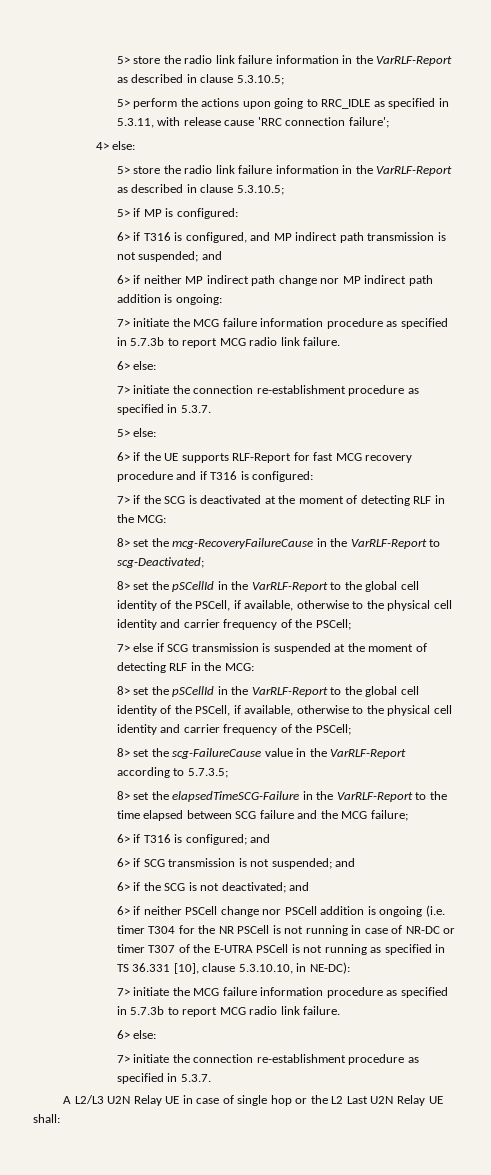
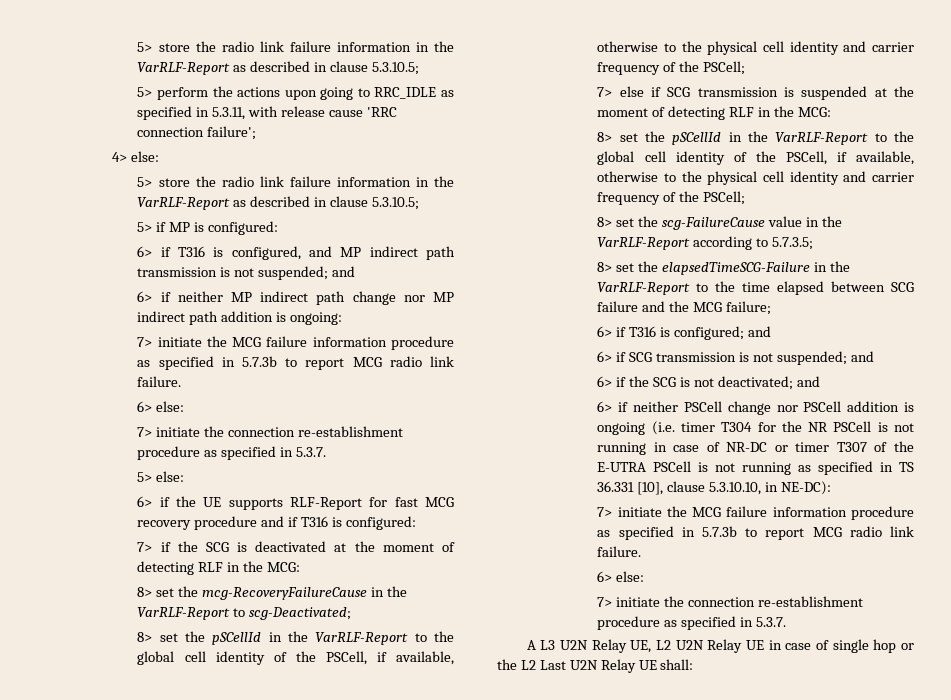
[74,1095,104,1104] L2/L3 -> [540,639,671,653] L3 U2N Relay UE, L2

